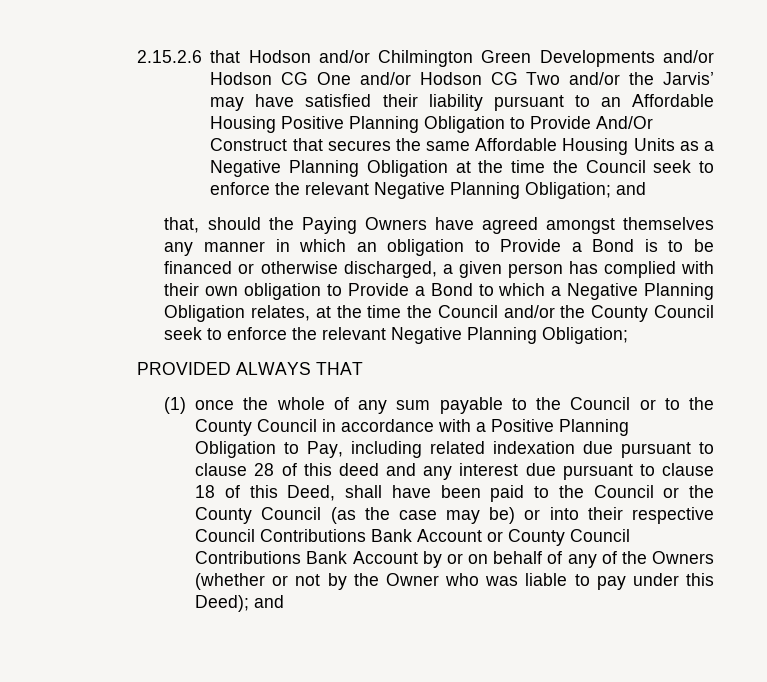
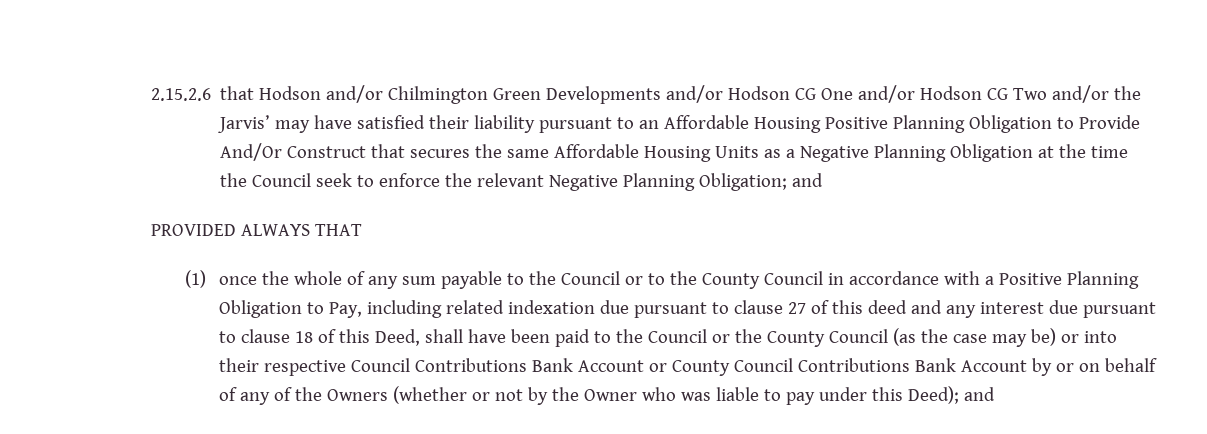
[164,217,714,234] [164,239,714,256] [164,261,714,278] [164,283,714,300] [164,305,715,322] [164,327,629,344] // that, should the Paying Owners have agreed amongst themselves any manner in which an obligation to Provide a Bond is to be financed or otherwise discharged, a given person has complied with their own obligation to Provide a Bond to which a Negative Planning Obligation relates, at the time the Council and/or the County Council seek to enforce the relevant Negative Planning Obligation; -> (824, 180) none
[254,463,275,476] 28 -> [788,302,807,314] 27

